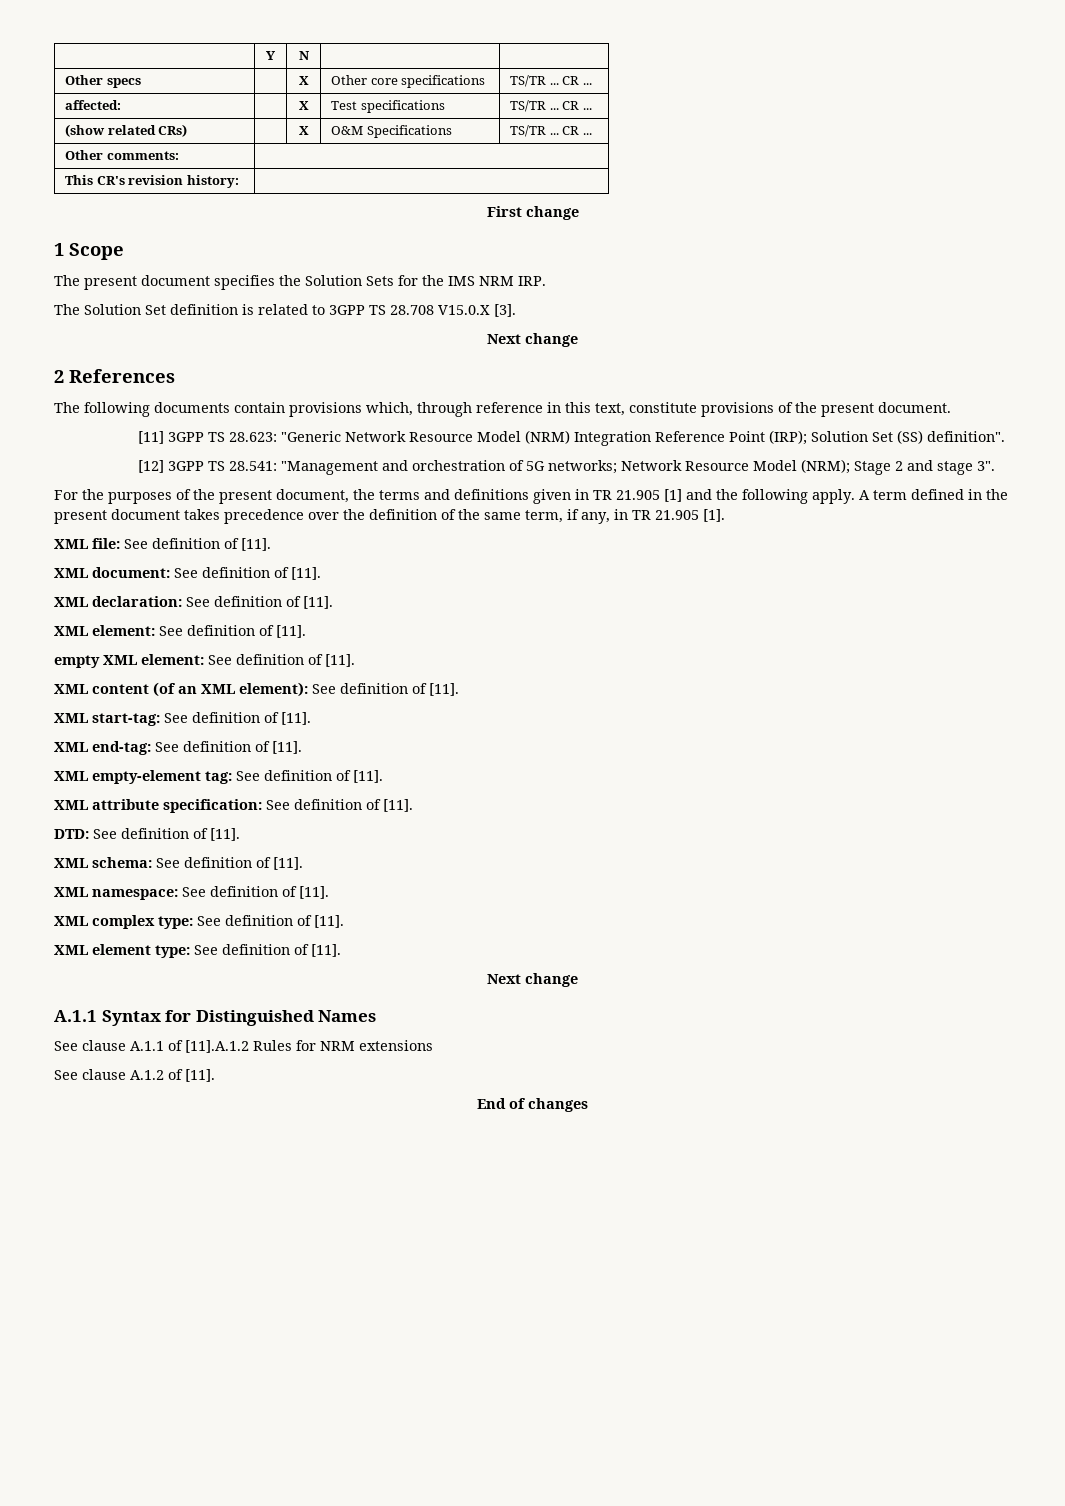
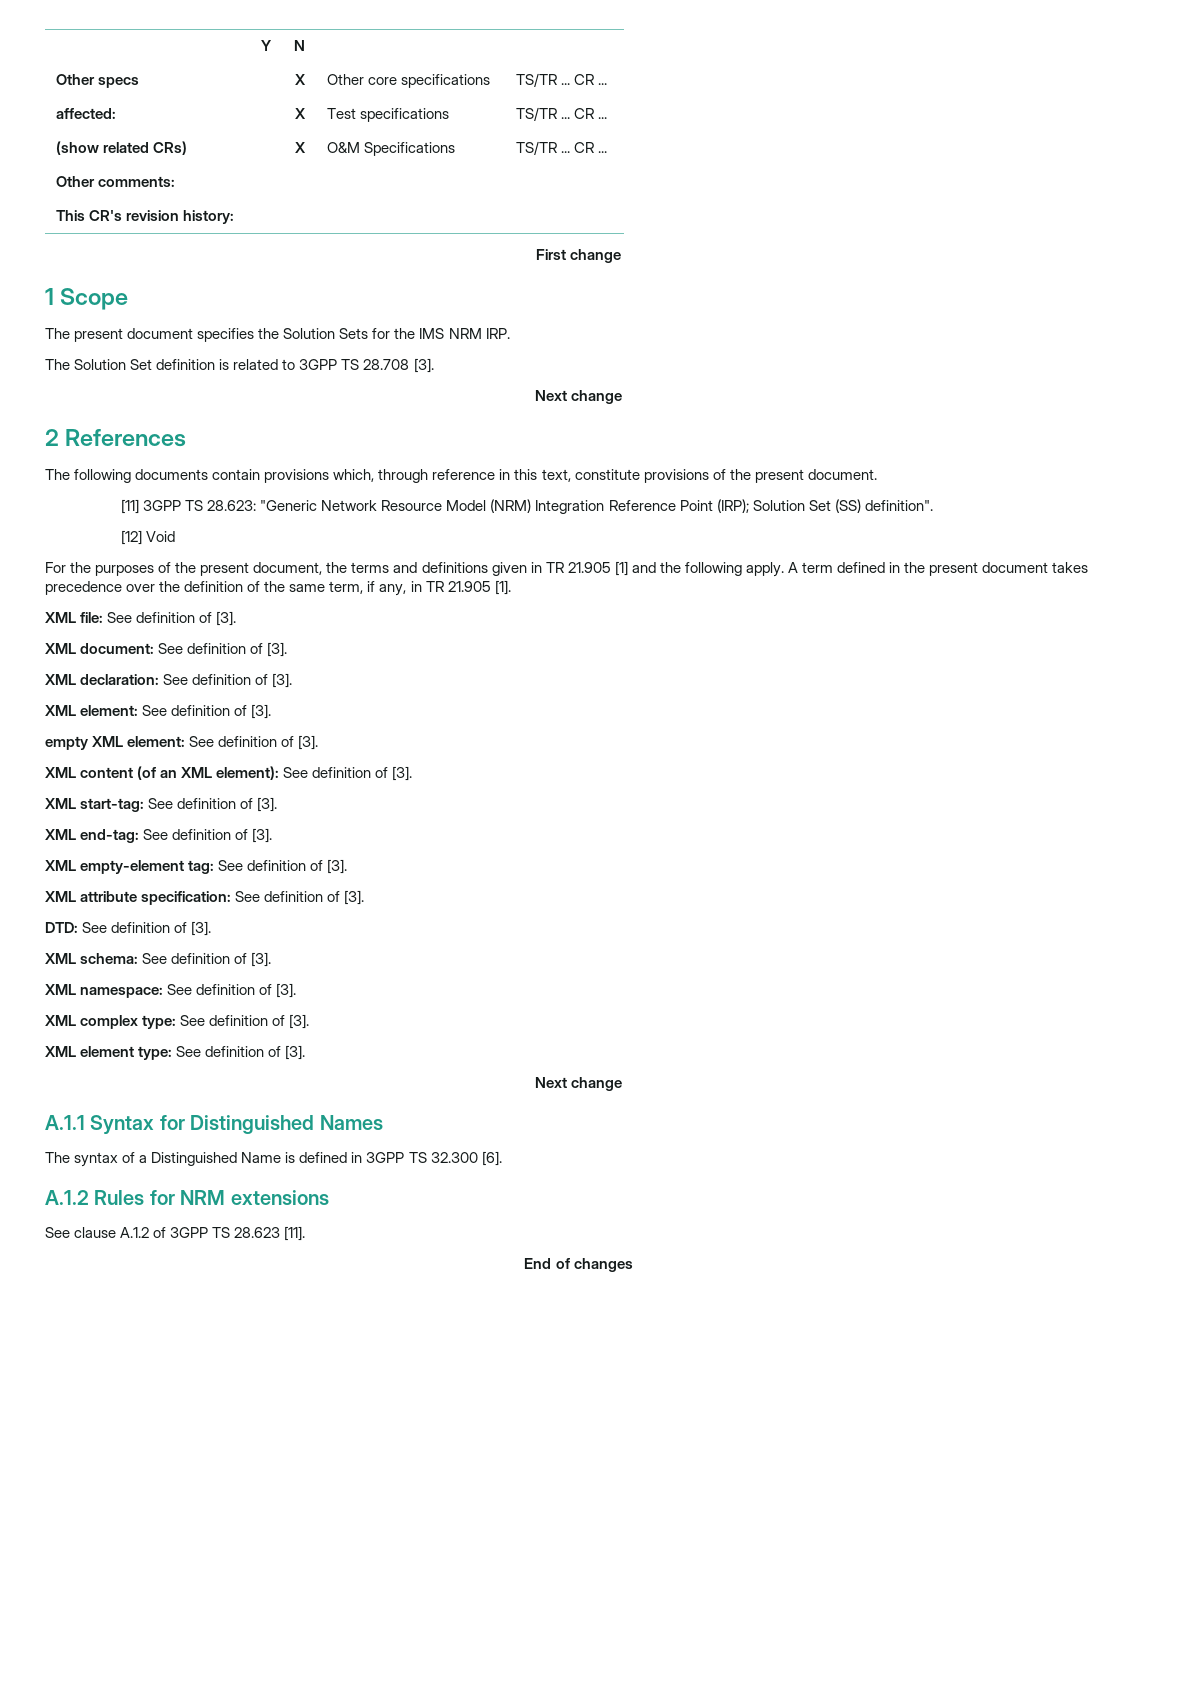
[438,305,490,315] V15.0.X -> (410, 364) none
[168,459,996,475] 3GPP TS 28.541: "Management and orchestration of 5G networks; Network Resource Model (NRM); Stage 2 and stage 3". -> [146,531,176,542] Void
[241,538,271,551] [11]. -> [216,611,237,626] [3].
[291,567,321,580] [11]. -> [267,642,288,657] [3].
[303,596,333,609] [54,625,306,638] [11]. // XML element: See definition of [11]. -> [272,673,293,688] [45,704,272,719] [3]. // XML element: See definition of [3].
[325,654,355,667] [11]. -> [298,735,319,750] [3].
[429,683,459,696] [11]. -> [392,766,413,781] [3].
[281,712,311,725] [11]. -> [257,797,278,812] [3].
[272,741,302,754] [11]. -> [252,828,273,843] [3].
[353,770,383,783] [11]. -> [327,859,348,874] [3].
[383,799,413,812] [11]. -> [344,890,365,905] [3].
[210,828,240,841] [11]. -> [191,921,212,936] [3].
[273,857,303,870] [11]. -> [251,952,272,967] [3].
[299,886,329,899] [11]. -> [276,983,297,998] [3].
[314,915,344,928] [11]. -> [289,1014,310,1029] [3].
[311,944,341,957] [11]. -> [285,1045,306,1060] [3].
[54,1040,249,1053] See clause A.1.1 of [11].A.1.2 -> [45,1151,502,1167] [45,1190,89,1205] The syntax of a Distinguished Name is defined in 3GPP TS 32.300 [6]. // A.1.2
(183, 1074) none -> [170,1227,281,1238] 3GPP TS 28.623

